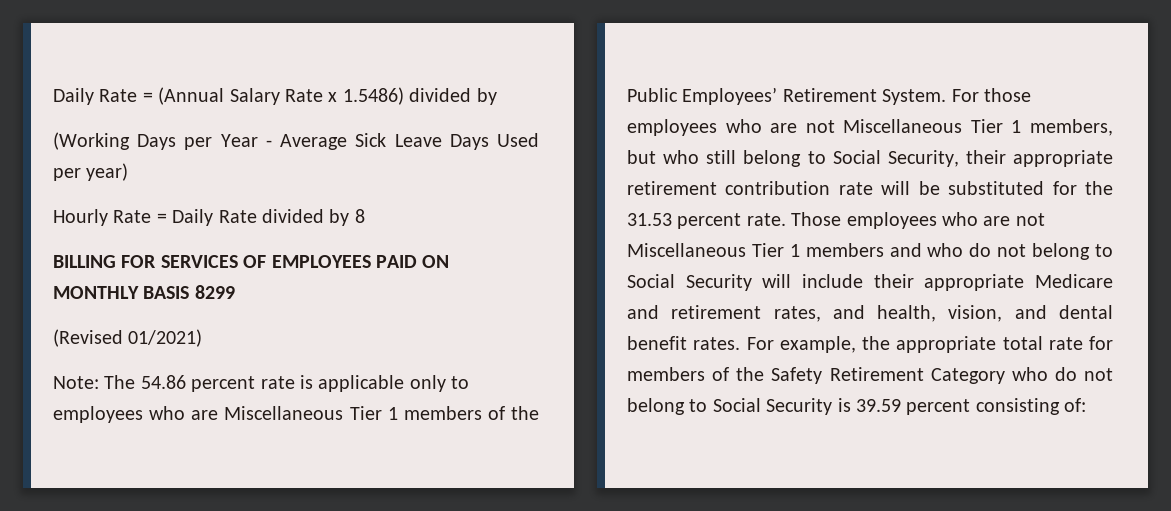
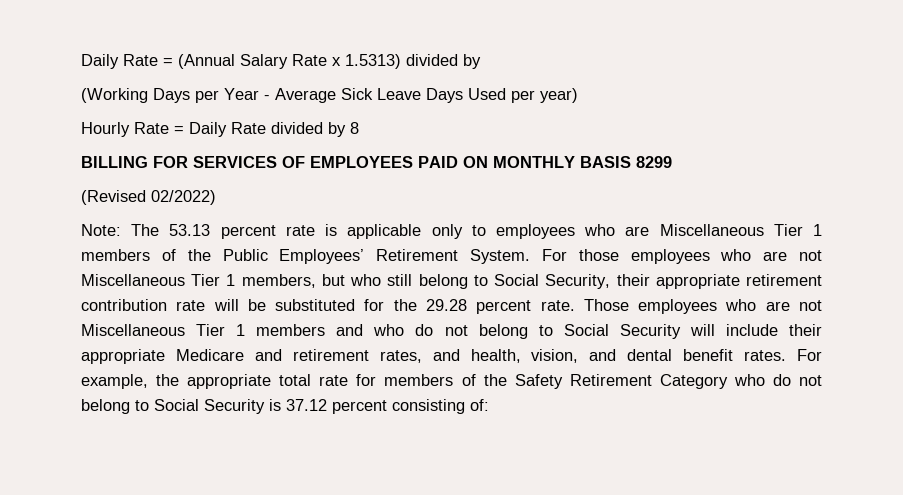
[342,87,404,105] 1.5486) -> [345,54,401,69] 1.5313)
[128,329,203,347] 01/2021) -> [151,190,216,205] 02/2022)
[140,375,186,389] 54.86 -> [169,224,211,236] 53.13
[627,213,672,226] 31.53 -> [425,299,467,311] 29.28
[856,399,901,412] 39.59 -> [286,399,327,411] 37.12

